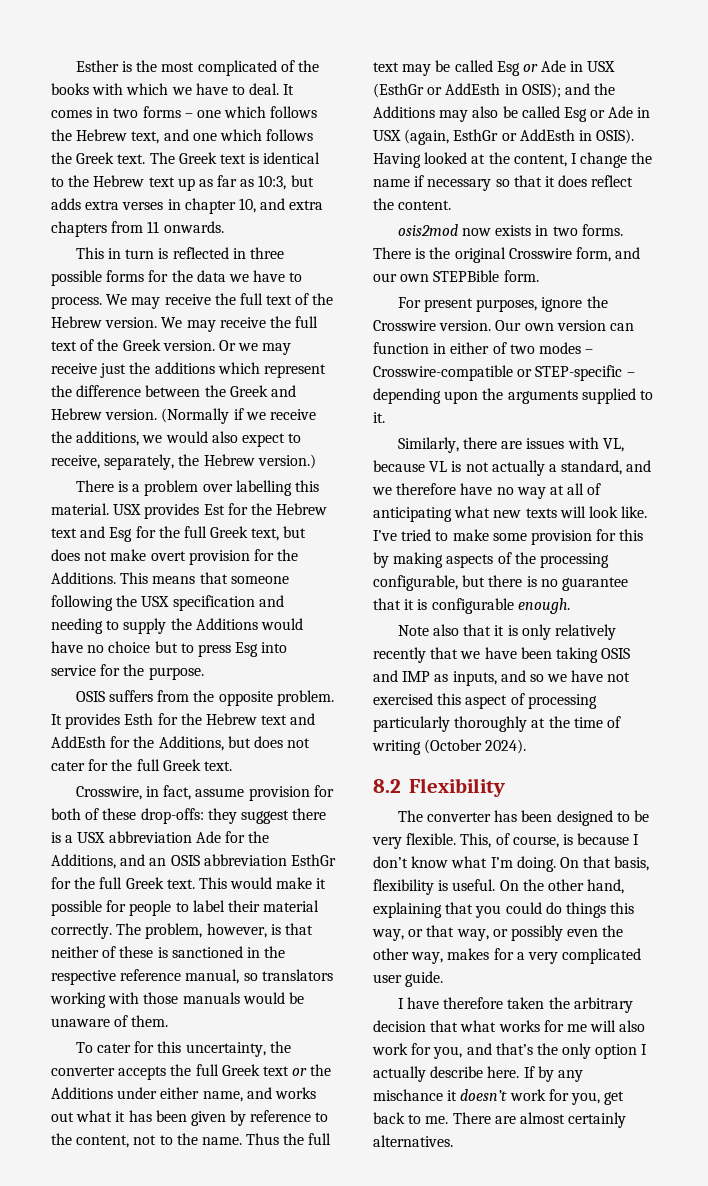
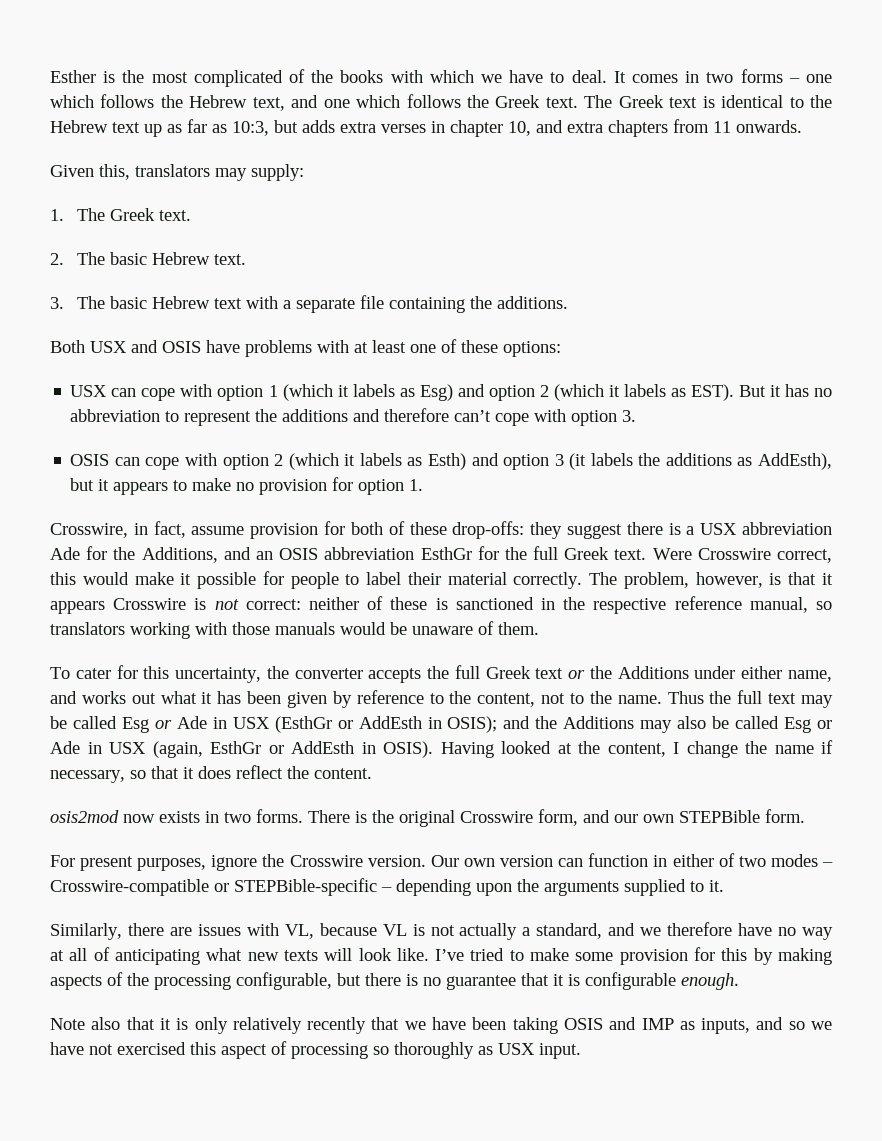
[75,247,284,259] [51,270,303,286] [51,293,334,309] [51,316,319,332] [51,339,292,355] [51,362,326,378] [51,385,296,397] [51,408,316,424] [51,431,302,447] [51,454,316,470] [75,480,319,496] [51,503,328,519] [51,526,307,542] [51,549,299,565] [51,572,289,584] [51,595,284,611] [51,618,303,634] [51,641,288,657] [51,664,204,680] [75,690,334,706] [51,713,316,729] [51,736,311,751] [51,759,232,771] This in turn is reflected in three possible forms for the data we have to process. We may receive the full text of the Hebrew version. We may receive the full text of the Greek version. Or we may receive just the additions which represent the difference between the Greek and Hebrew version. (Normally if we receive the additions, we would also expect to receive, separately, the Hebrew version.) // There is a problem over labelling this material. USX provides Est for the Hebrew text and Esg for the full Greek text, but does not make overt provision for the Additions. This means that someone following the USX specification and needing to supply the Additions would have no choice but to press Esg into service for the purpose. // OSIS suffers from the opposite problem. It provides Esth for the Hebrew text and AddEsth for the Additions, but does not cater for the full Greek text. -> [50,164,304,181] [50,208,191,221] [50,252,246,265] [50,295,568,313] [50,339,561,357] [70,384,832,401] [70,408,637,426] [70,453,832,470] [70,477,424,495] Given this, translators may supply: // 1. The Greek text. // 2. The basic Hebrew text. // 3. The basic Hebrew text with a separate file containing the additions. // Both USX and OSIS have problems with at least one of these options: // USX can cope with option 1 (which it labels as Esg) and option 2 (which it labels as EST). But it has no abbreviation to represent the additions and therefore can’t cope with option 3. // OSIS can cope with option 2 (which it labels as Esth) and option 3 (it labels the additions as AddEsth), but it appears to make no provision for option 1.
[198,877,227,889] This -> [652,548,832,563] [50,572,76,585] Were Crosswire correct, this
(313, 929) none -> [821,573,833,585] [50,598,301,614] it appears Crosswire is not correct:
[427,179,492,191] necessary -> [50,770,125,783] necessary,
[535,365,623,381] STEP-specific -> [234,878,377,896] STEPBible-specific
[373,716,621,732] [372,739,527,755] [373,778,505,797] [397,810,649,826] [372,833,640,849] [373,856,650,872] [373,879,625,895] [373,902,635,918] [372,925,624,941] [373,948,642,964] [373,971,444,987] [397,997,633,1013] [373,1020,646,1032] [372,1043,648,1059] [373,1066,583,1082] [373,1089,625,1105] [373,1112,627,1128] [373,1135,453,1147] particularly thoroughly at the time of writing (October 2024). // 8.2 Flexibility // The converter has been designed to be very flexible. This, of course, is because I don’t know what I’m doing. On that basis, flexibility is useful. On the other hand, explaining that you could do things this way, or that way, or possibly even the other way, makes for a very complicated user guide. // I have therefore taken the arbitrary decision that what works for me will also work for you, and that’s the only option I actually describe here. If by any mischance it doesn’t work for you, get back to me. There are almost certainly alternatives. -> [373,1042,581,1059] so thoroughly as USX input.

